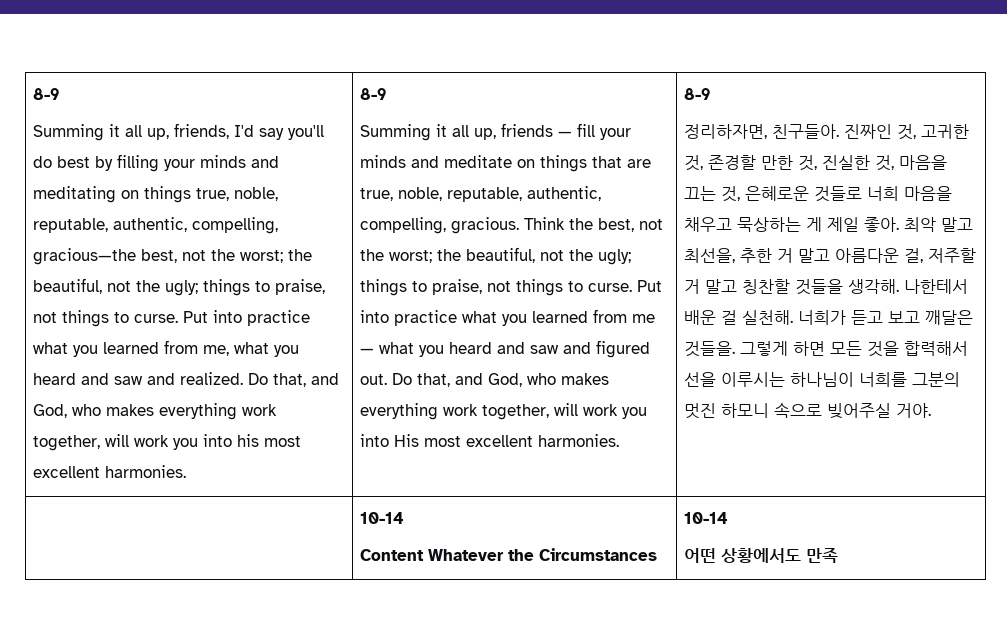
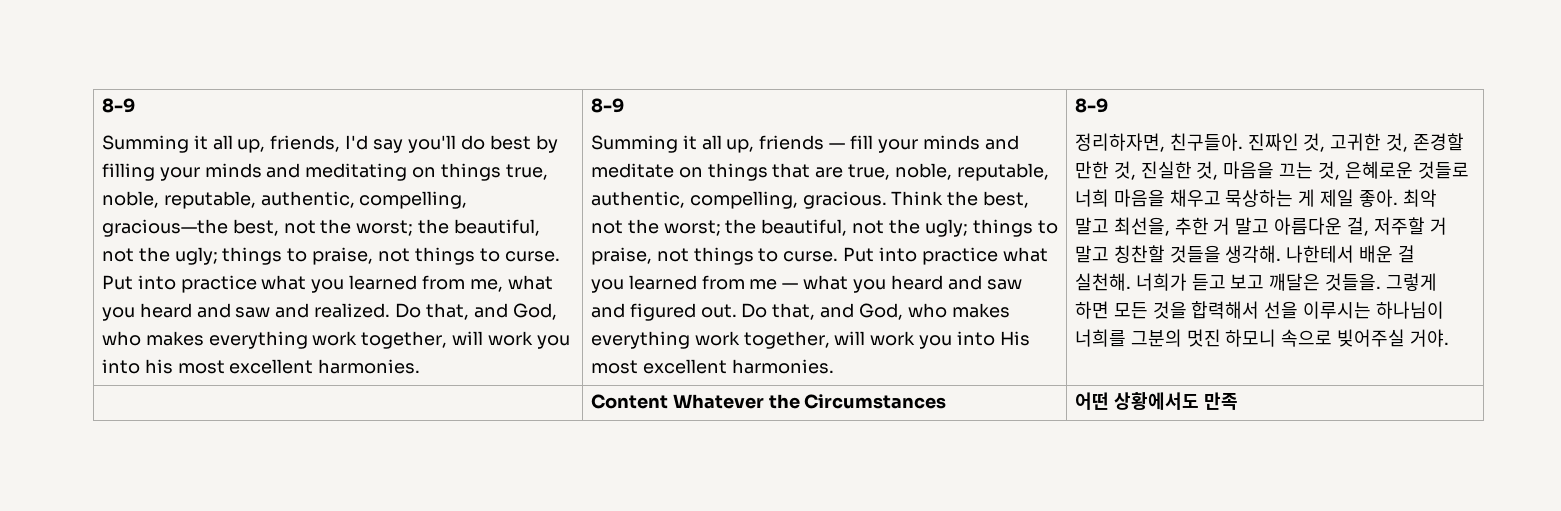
[360,512,405,524] 10-14 // -> (1450, 338) none
[684,512,729,524] 10-14 // -> (947, 401) none

